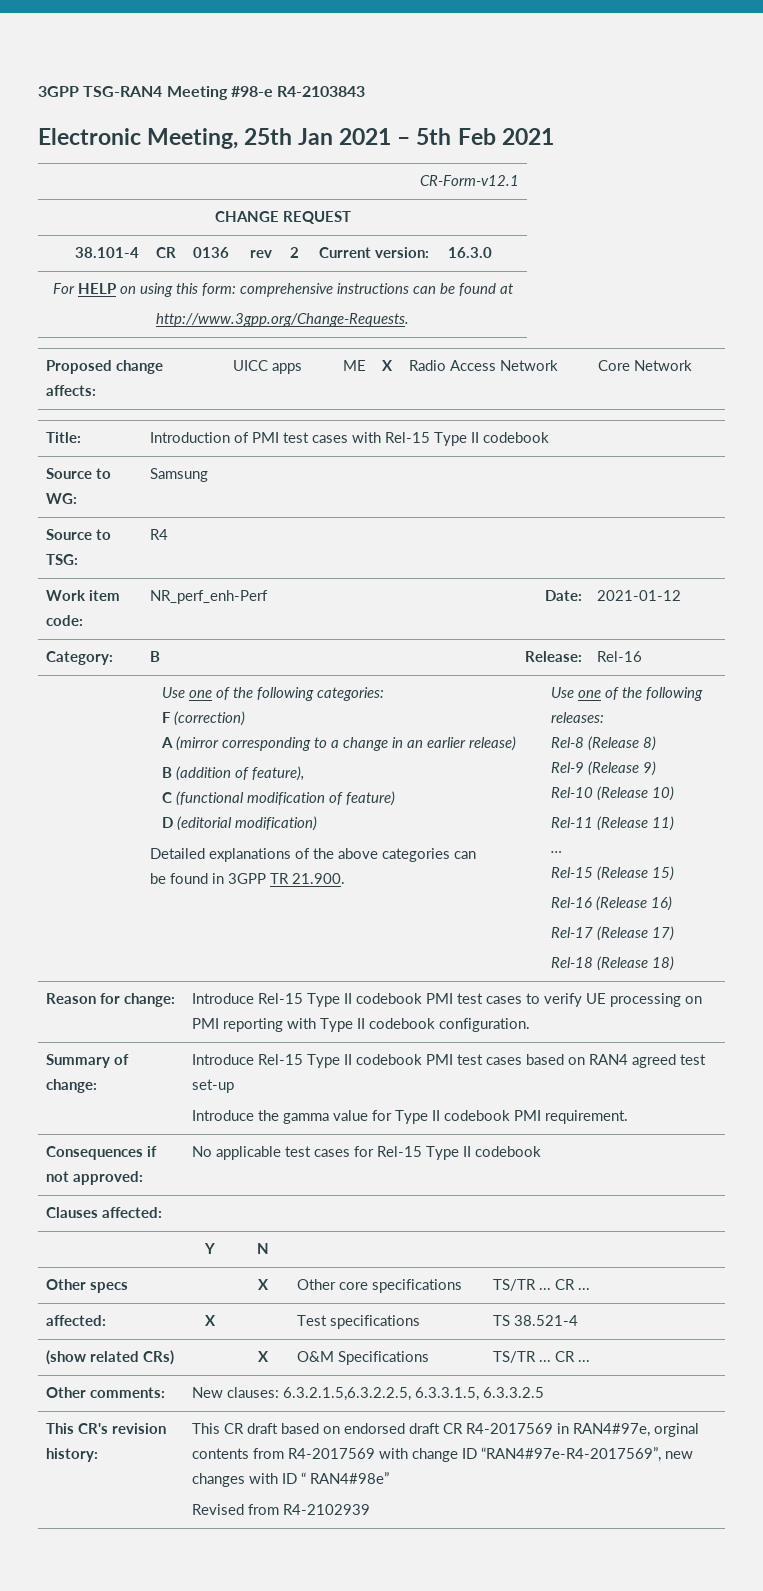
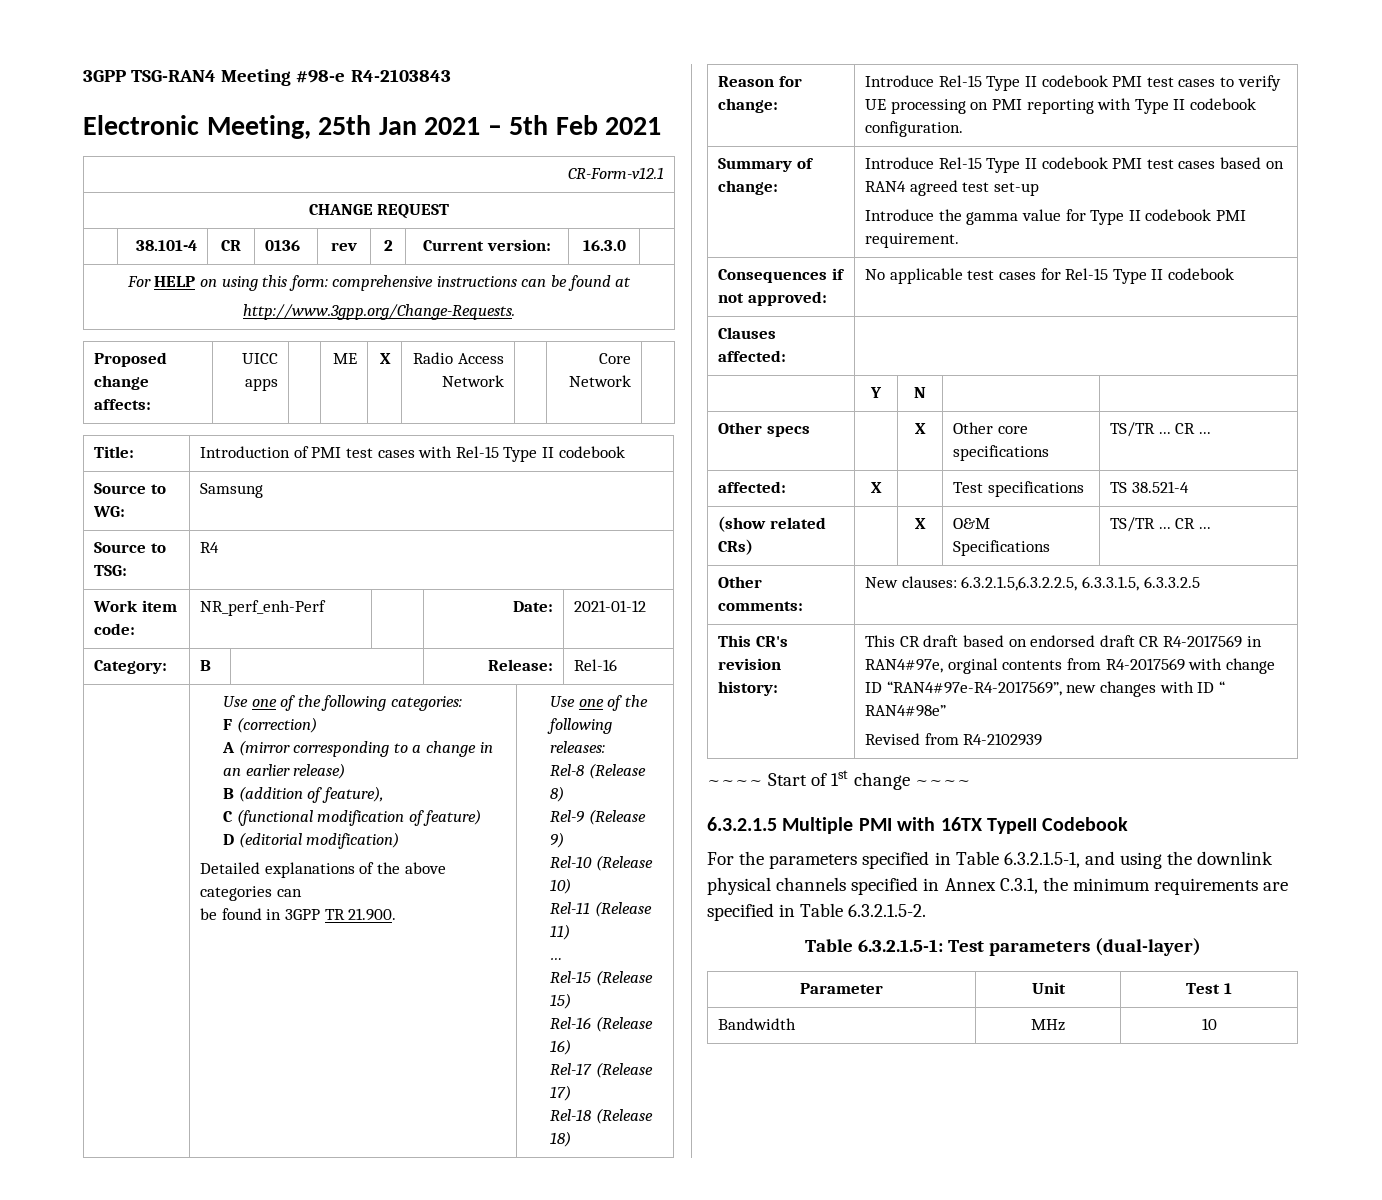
(371, 1509) none -> [707,770,971,790] [707,817,1129,834] [707,851,1274,869] [707,877,1289,895] [707,903,927,921] [804,938,1202,956] [800,983,883,994] [1031,982,1066,994] [1186,983,1232,994] [718,1018,797,1030] [1031,1019,1065,1031] [1201,1018,1217,1030] // ~~~~ Start of 1st change ~~~~ // 6.3.2.1.5 Multiple PMI with 16TX TypeII Codebook // For the parameters specified in Table 6.3.2.1.5-1, and using the downlink physical channels specified in Annex C.3.1, the minimum requirements are specified in Table 6.3.2.1.5-2. // Table 6.3.2.1.5-1: Test parameters (dual-layer) // Parameter | Unit | Test 1 // Bandwidth | MHz | 10

